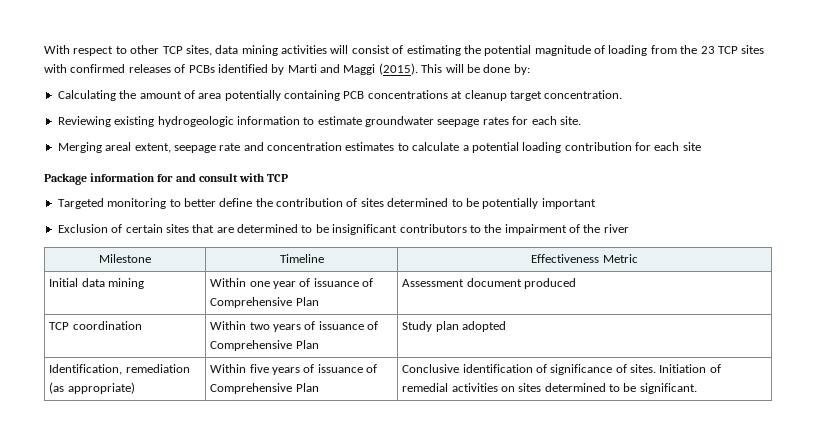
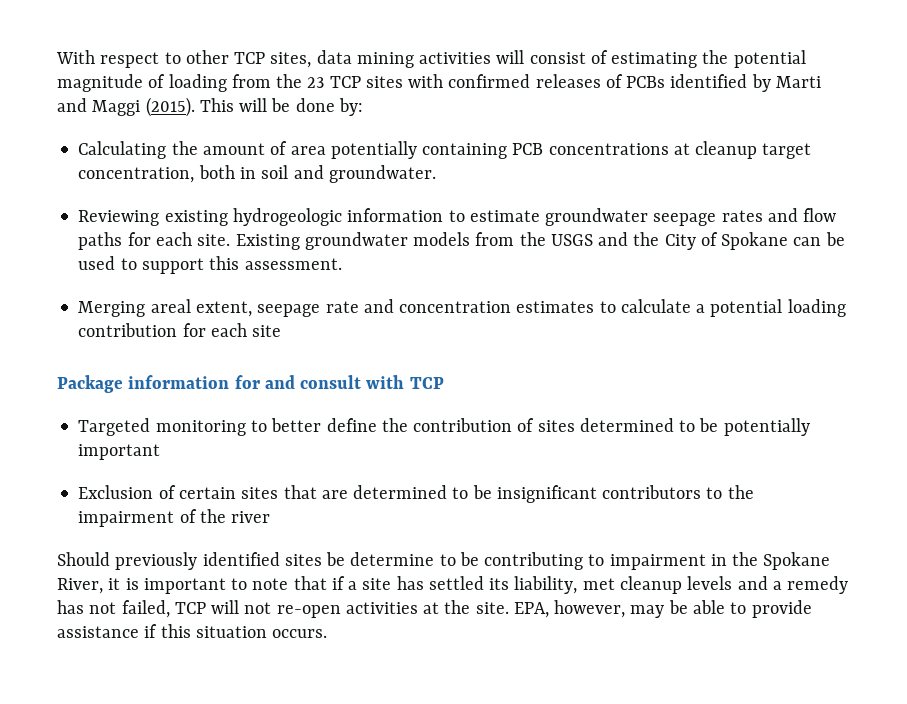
[544,90,623,99] concentration. -> [78,165,436,183] concentration, both in soil and groundwater.
(509, 121) none -> [767,208,837,222] [78,232,123,250] and flow paths
(581, 120) none -> [235,232,845,250] [78,256,342,274] Existing groundwater models from the USGS and the City of Spokane can be used to support this assessment.
[99,254,151,263] [279,254,324,263] [531,254,638,263] [49,278,144,289] [210,278,374,289] [210,297,319,308] [402,278,576,289] [49,321,142,330] [210,321,379,332] [210,340,319,351] [402,321,506,332] [49,364,190,375] [49,382,135,394] [210,364,378,375] [210,383,319,394] [402,364,721,375] [402,383,697,394] // Milestone | Timeline | Effectiveness Metric // Initial data mining | Within one year of issuance of Comprehensive Plan | Assessment document produced // TCP coordination | Within two years of issuance of Comprehensive Plan | Study plan adopted // Identification, remediation (as appropriate) | Within five years of issuance of Comprehensive Plan | Conclusive identification of significance of sites. Initiation of remedial activities on sites determined to be significant. -> [57,552,831,570] [57,576,849,594] [57,600,812,618] [57,624,328,638] // Should previously identified sites be determine to be contributing to impairment in the Spokane River, it is important to note that if a site has settled its liability, met cleanup levels and a remedy has not failed, TCP will not re-open activities at the site. EPA, however, may be able to provide assistance if this situation occurs.

